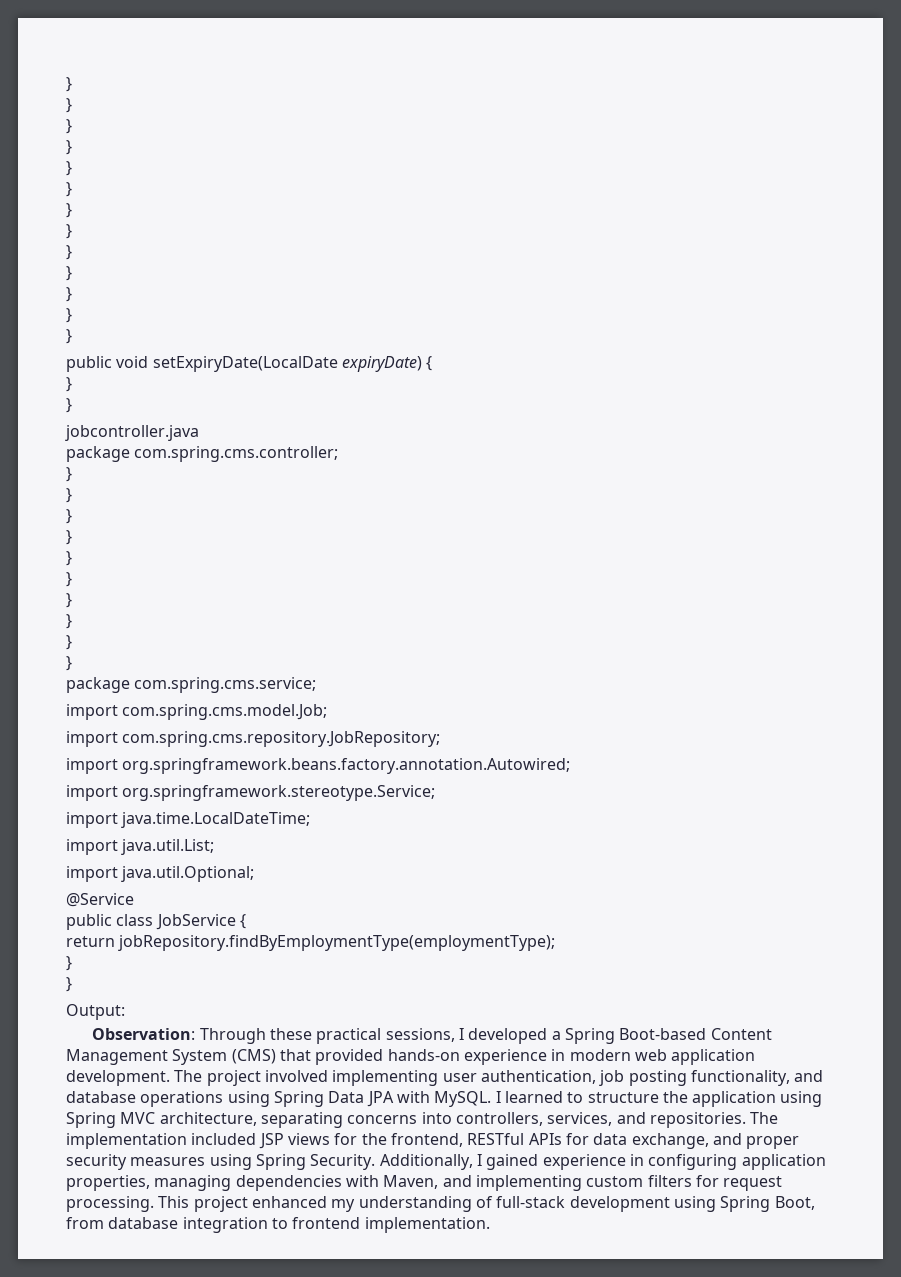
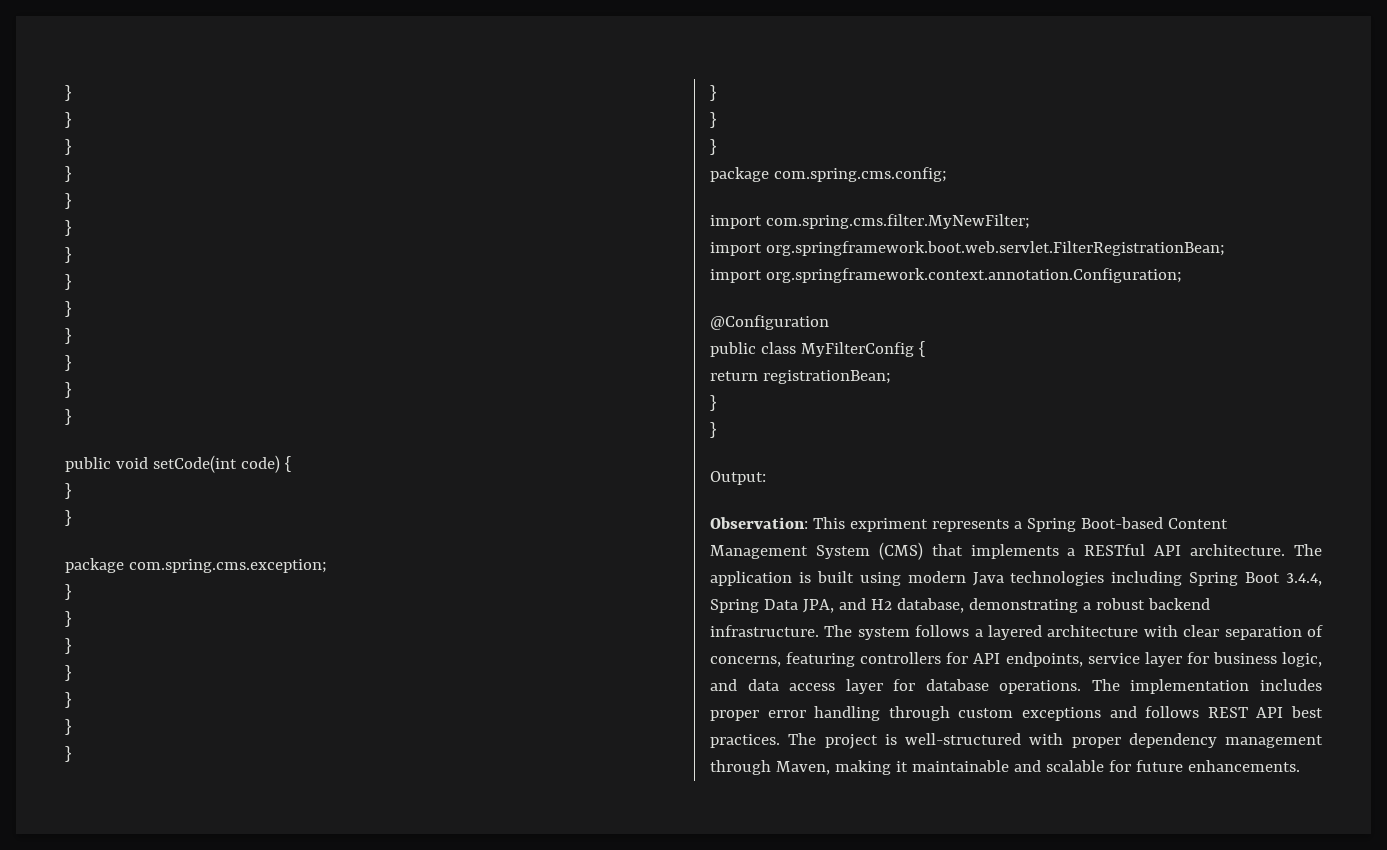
[152,356,422,372] setExpiryDate(LocalDate expiryDate) -> [152,455,280,473] setCode(int code)
[65,425,199,441] [66,446,339,462] // jobcontroller.java // package com.spring.cms.controller; -> [65,558,327,573] // package com.spring.cms.exception;
[134,677,317,693] [66,704,328,720] [66,731,441,747] [66,758,571,774] [66,785,436,801] [66,812,311,828] [66,839,215,855] [66,866,255,882] [66,893,134,907] com.spring.cms.service; // import com.spring.cms.model.Job; // import com.spring.cms.repository.JobRepository; // import org.springframework.beans.factory.annotation.Autowired; // import org.springframework.stereotype.Service; // import java.time.LocalDateTime; // import java.util.List; // import java.util.Optional; // @Service -> [773,167,947,182] [710,214,1030,229] [710,241,1225,256] [710,268,1182,283] [710,315,829,330] com.spring.cms.config; // import com.spring.cms.filter.MyNewFilter; // import org.springframework.boot.web.servlet.FilterRegistrationBean; // import org.springframework.context.annotation.Configuration; // @Configuration
[155,914,236,930] JobService -> [800,342,914,357] MyFilterConfig
[118,935,556,951] jobRepository.findByEmploymentType(employmentType); -> [762,370,891,384] registrationBean;
[199,1028,548,1044] Through these practical sessions, I developed -> [812,517,1009,532] This expriment represents
[315,1049,756,1065] [66,1070,824,1086] [66,1091,823,1107] [66,1112,779,1128] [66,1133,800,1149] [66,1154,826,1170] [66,1175,783,1191] [66,1196,815,1212] [66,1217,490,1233] provided hands-on experience in modern web application development. The project involved implementing user authentication, job posting functionality, and database operations using Spring Data JPA with MySQL. I learned to structure the application using Spring MVC architecture, separating concerns into controllers, services, and repositories. The implementation included JSP views for the frontend, RESTful APIs for data exchange, and proper security measures using Spring Security. Additionally, I gained experience in configuring application properties, managing dependencies with Maven, and implementing custom filters for request processing. This project enhanced my understanding of full-stack development using Spring Boot, from database integration to frontend implementation. -> [970,544,1322,559] [710,571,1322,586] [710,598,1210,613] [710,625,1323,640] [710,652,1322,667] [710,679,1322,694] [710,706,1323,721] [710,733,1323,749] [710,760,1300,775] implements a RESTful API architecture. The application is built using modern Java technologies including Spring Boot 3.4.4, Spring Data JPA, and H2 database, demonstrating a robust backend infrastructure. The system follows a layered architecture with clear separation of concerns, featuring controllers for API endpoints, service layer for business logic, and data access layer for database operations. The implementation includes proper error handling through custom exceptions and follows REST API best practices. The project is well-structured with proper dependency management through Maven, making it maintainable and scalable for future enhancements.

